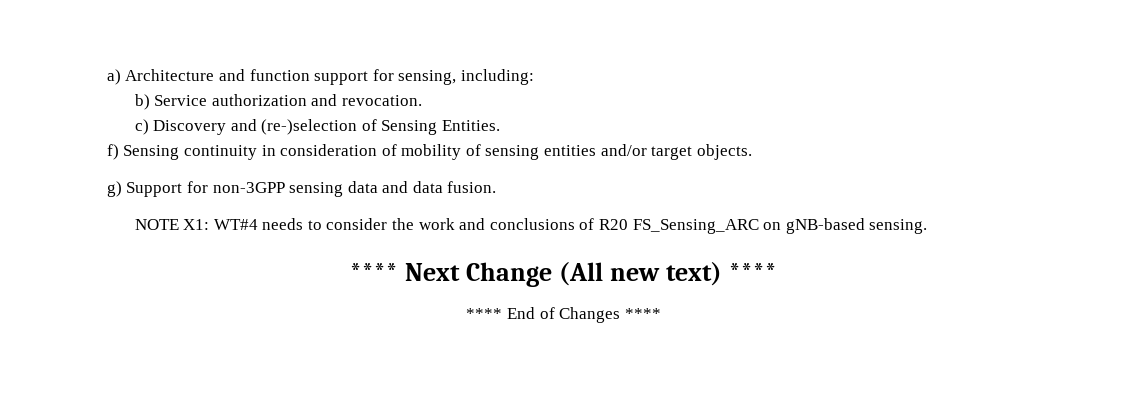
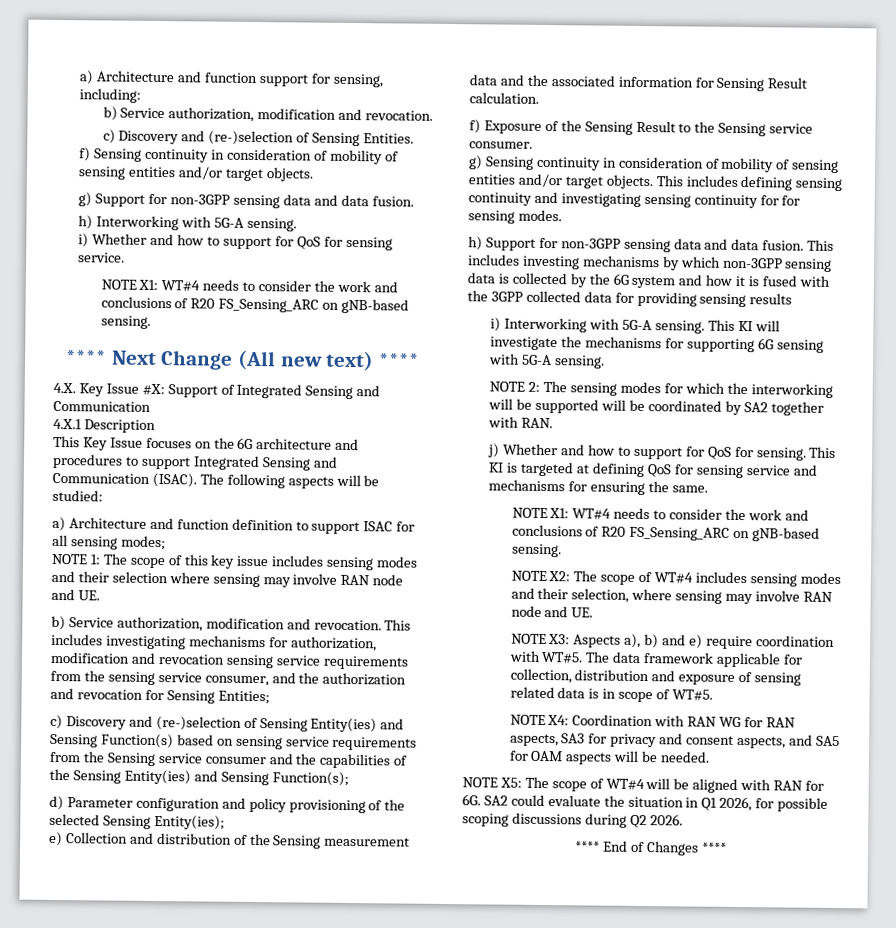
[211,94,307,106] authorization -> [168,107,337,122] authorization, modification
(497, 187) none -> [78,215,297,232] [78,233,393,251] [78,252,126,263] // h) Interworking with 5G-A sensing. // i) Whether and how to support for QoS for sensing service.
(777, 272) none -> [53,382,381,400] [53,400,151,412] [53,418,156,433] [53,435,360,451] [52,453,338,471] [52,472,380,489] [52,489,103,502] [52,516,416,535] [52,534,166,551] [51,553,419,571] [51,570,404,588] [51,588,100,601] [51,615,412,632] [51,633,377,652] [50,651,409,670] [50,670,407,687] [50,687,270,705] [50,714,405,733] [50,733,418,751] [49,751,408,769] [49,768,349,786] [49,795,406,814] [49,813,225,830] [49,831,411,849] [469,74,808,92] [469,92,539,104] [469,119,814,137] [469,141,533,149] [469,155,840,174] [468,173,843,192] [468,191,801,209] [468,209,562,224] [468,236,835,253] [468,254,833,272] [467,272,830,289] [467,290,793,308] [490,317,780,334] [490,336,824,353] [489,353,606,369] [489,380,833,398] [488,398,824,416] [488,416,554,429] [488,443,837,461] [488,461,818,479] [488,479,708,496] [511,507,809,521] [511,524,821,542] [511,543,562,558] [510,570,841,587] [510,587,833,605] [510,605,594,618] [510,633,835,650] [508,650,804,668] [509,668,802,686] [509,686,714,703] [509,714,796,728] [509,733,840,749] [508,750,711,765] [462,776,825,794] [462,794,829,812] [462,812,683,829] // 4.X. Key Issue #X: Support of Integrated Sensing and Communication // 4.X.1 Description // This Key Issue focuses on the 6G architecture and procedures to support Integrated Sensing and Communication (ISAC). The following aspects will be studied: // a) Architecture and function definition to support ISAC for all sensing modes; // NOTE 1: The scope of this key issue includes sensing modes and their selection where sensing may involve RAN node and UE. // b) Service authorization, modification and revocation. This includes investigating mechanisms for authorization, modification and revocation sensing service requirements from the sensing service consumer, and the authorization and revocation for Sensing Entities; // c) Discovery and (re-)selection of Sensing Entity(ies) and Sensing Function(s) based on sensing service requirements from the Sensing service consumer and the capabilities of the Sensing Entity(ies) and Sensing Function(s); // d) Parameter configuration and policy provisioning of the selected Sensing Entity(ies); // e) Collection and distribution of the Sensing measurement data and the associated information for Sensing Result calculation. // f) Exposure of the Sensing Result to the Sensing service consumer. // g) Sensing continuity in consideration of mobility of sensing entities and/or target objects. This includes defining sensing continuity and investigating sensing continuity for for sensing modes. // h) Support for non-3GPP sensing data and data fusion. This includes investing mechanisms by which non-3GPP sensing data is collected by the 6G system and how it is fused with the 3GPP collected data for providing sensing results // i) Interworking with 5G-A sensing. This KI will investigate the mechanisms for supporting 6G sensing with 5G-A sensing. // NOTE 2: The sensing modes for which the interworking will be supported will be coordinated by SA2 together with RAN. // j) Whether and how to support for QoS for sensing. This KI is targeted at defining QoS for sensing service and mechanisms for ensuring the same. // NOTE X1: WT#4 needs to consider the work and conclusions of R20 FS_Sensing_ARC on gNB-based sensing. // NOTE X2: The scope of WT#4 includes sensing modes and their selection, where sensing may involve RAN node and UE. // NOTE X3: Aspects a), b) and e) require coordination with WT#5. The data framework applicable for collection, distribution and exposure of sensing related data is in scope of WT#5. // NOTE X4: Coordination with RAN WG for RAN aspects, SA3 for privacy and consent aspects, and SA5 for OAM aspects will be needed. // NOTE X5: The scope of WT#4 will be aligned with RAN for 6G. SA2 could evaluate the situation in Q1 2026, for possible scoping discussions during Q2 2026.

